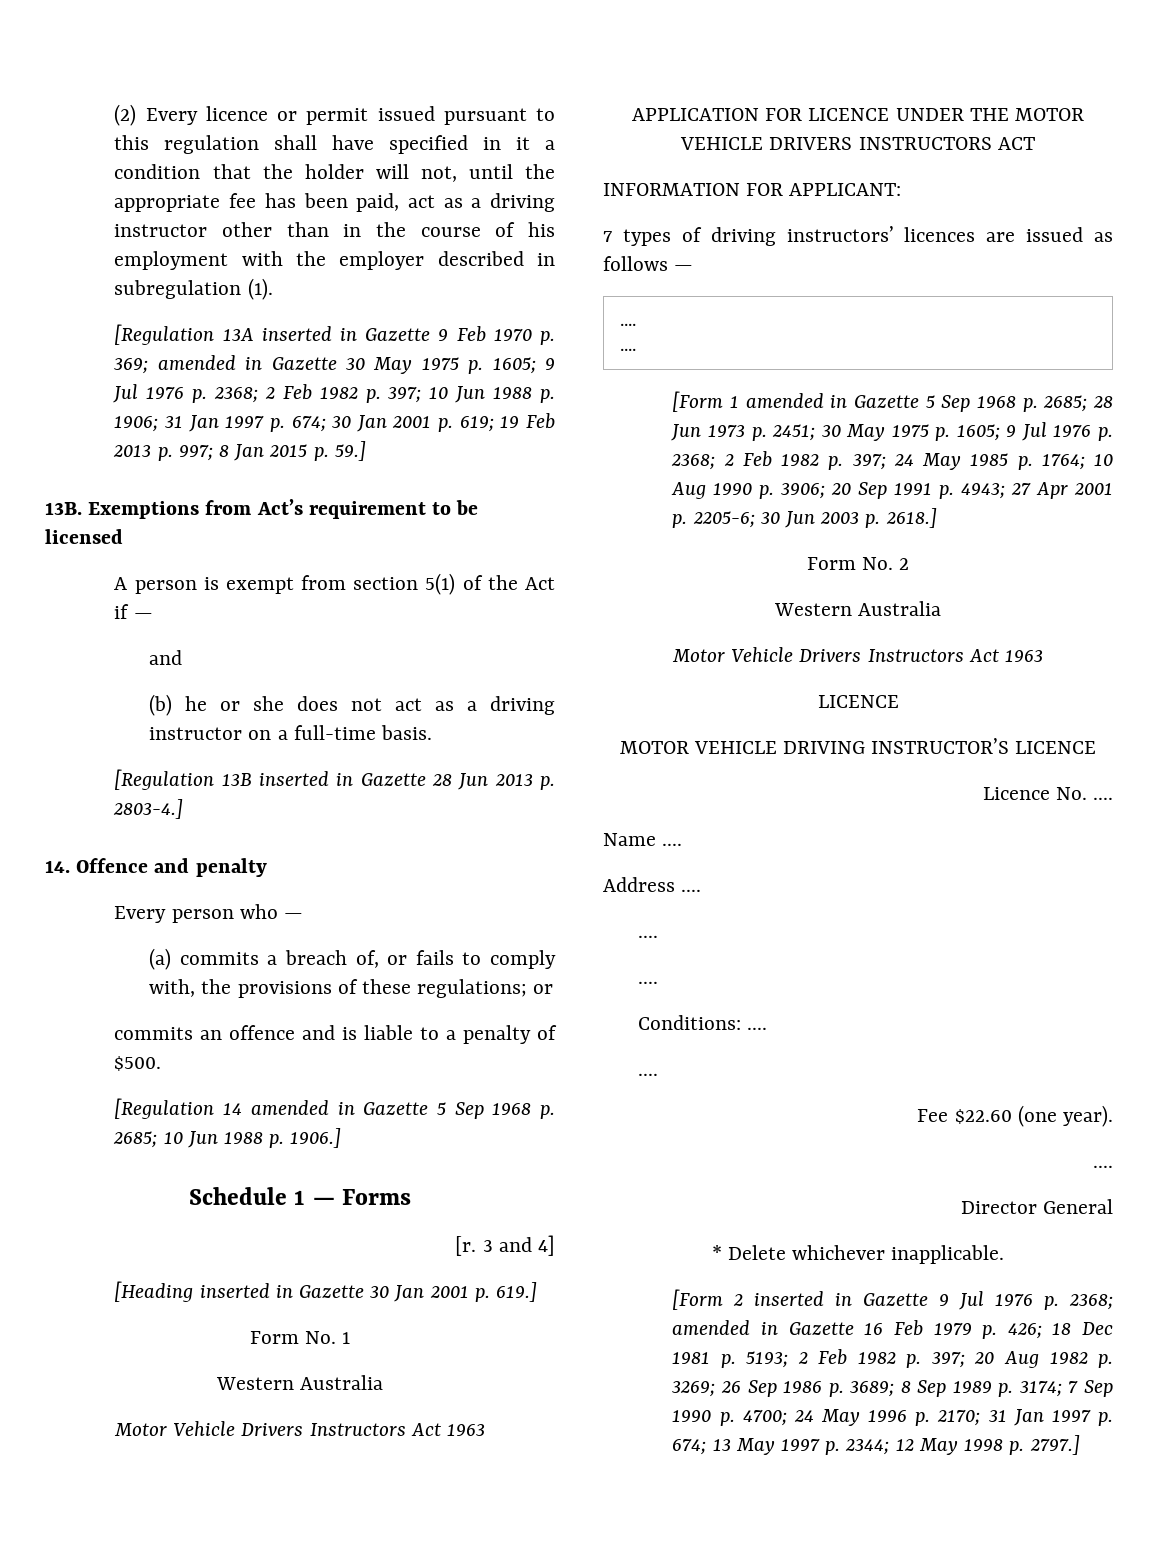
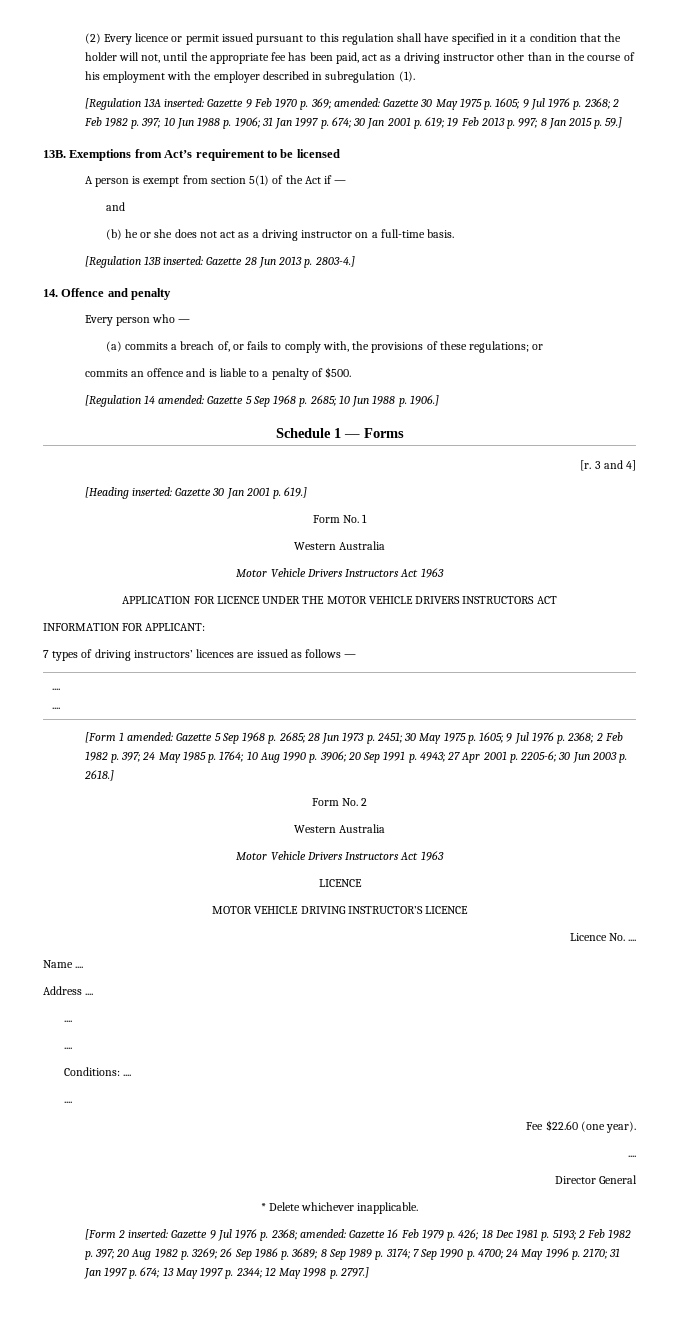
[261,326,358,341] inserted in -> [164,98,205,107] inserted:
[157,355,263,370] amended in -> [333,98,380,107] amended:
[259,771,354,786] inserted in -> [163,256,204,265] inserted:
[250,1100,355,1115] amended in -> [158,395,205,404] amended:
[199,1283,293,1298] inserted in -> [131,487,172,496] inserted:
[745,393,848,408] amended in -> [127,732,174,741] amended:
[754,1291,853,1306] inserted in -> [128,1229,169,1238] inserted:
[672,1320,779,1335] amended in -> [299,1229,346,1238] amended:

